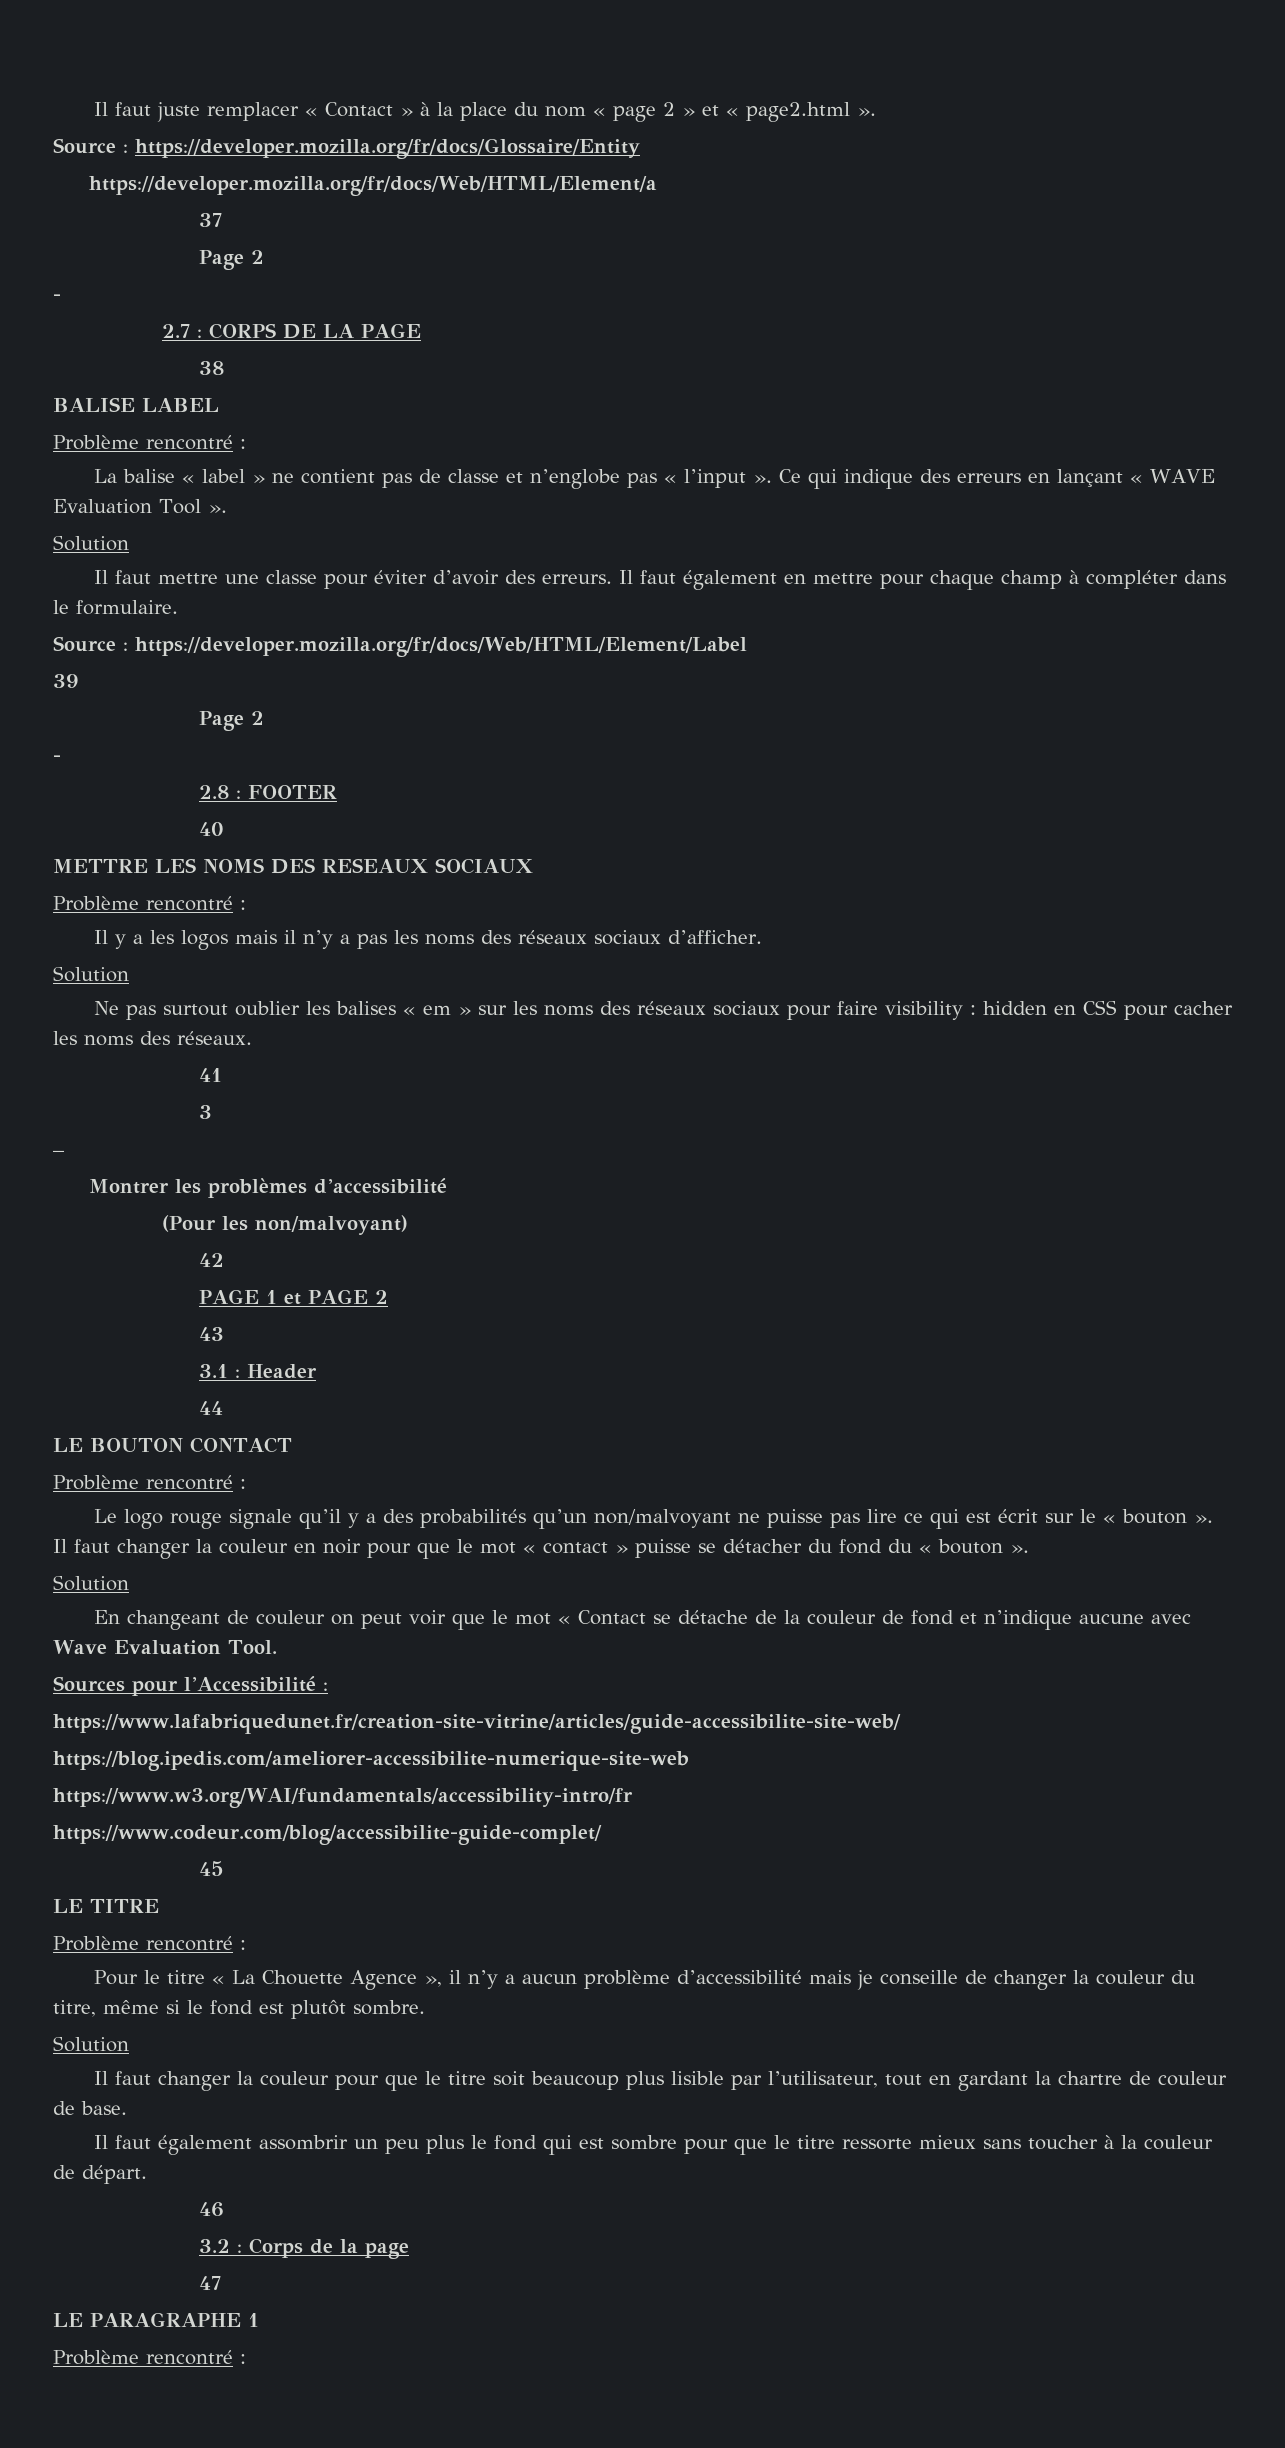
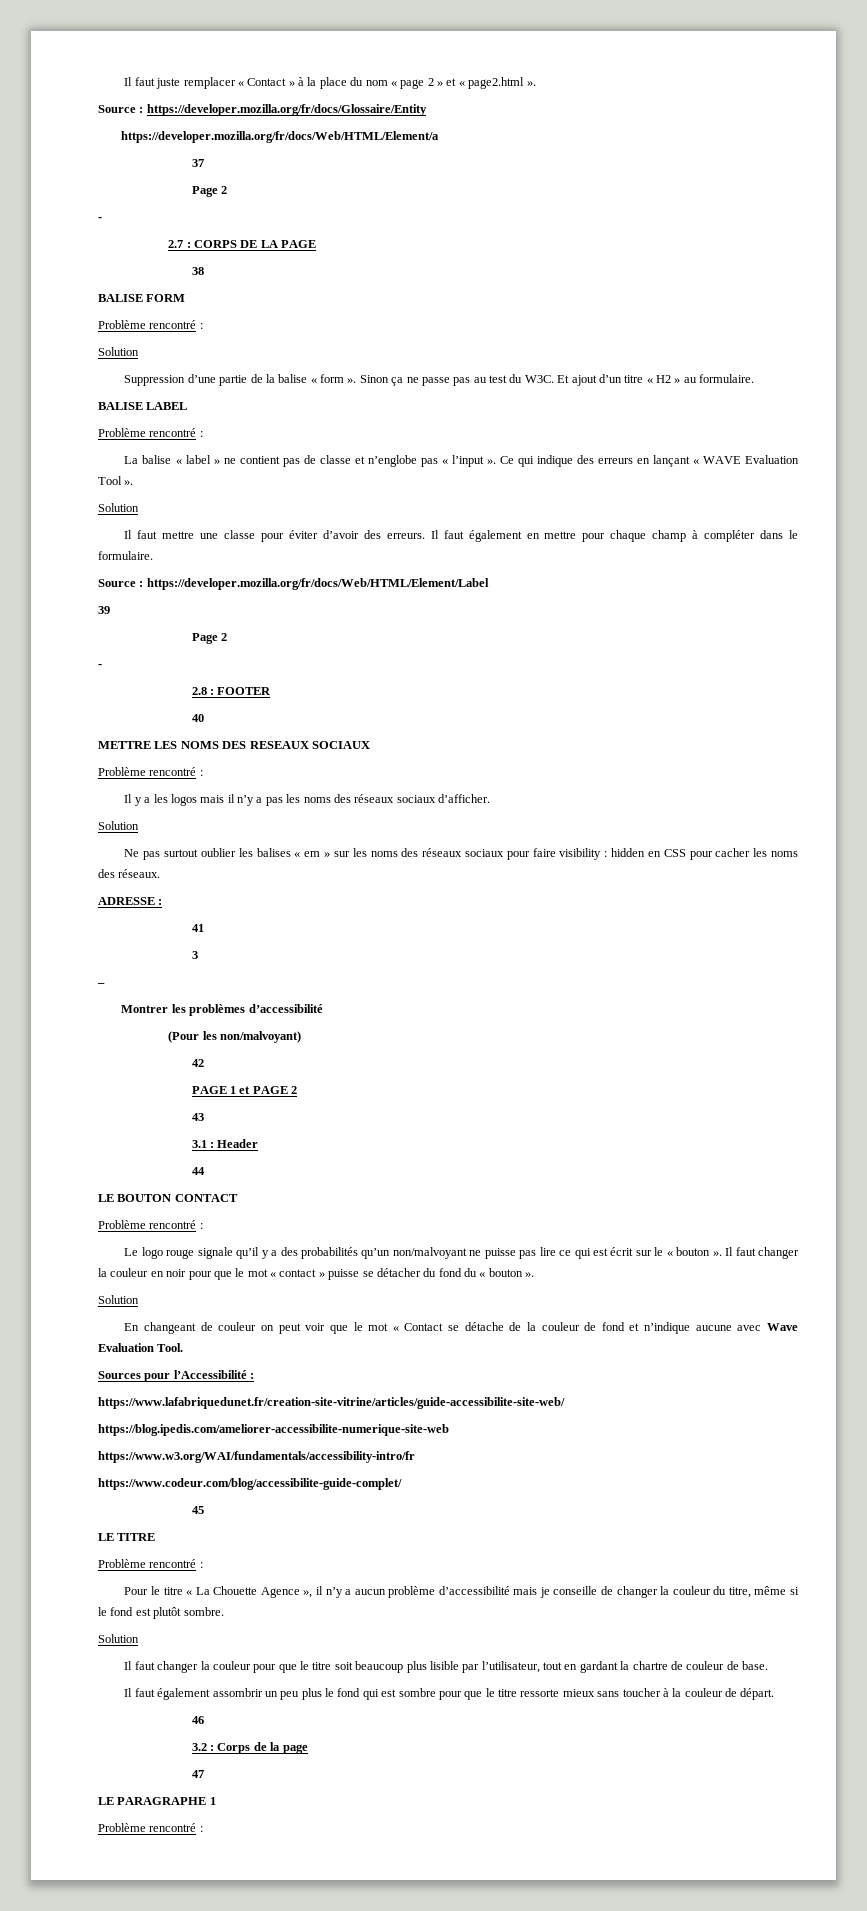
(224, 368) none -> [98,294,186,302] [98,320,203,329] [98,347,139,356] [124,374,755,386] // BALISE FORM // Problème rencontré : // Solution // Suppression d’une partie de la balise « form ». Sinon ça ne passe pas au test du W3C. Et ajout d’un titre « H2 » au formulaire.
(252, 1038) none -> [98,897,163,905] // ADRESSE :

